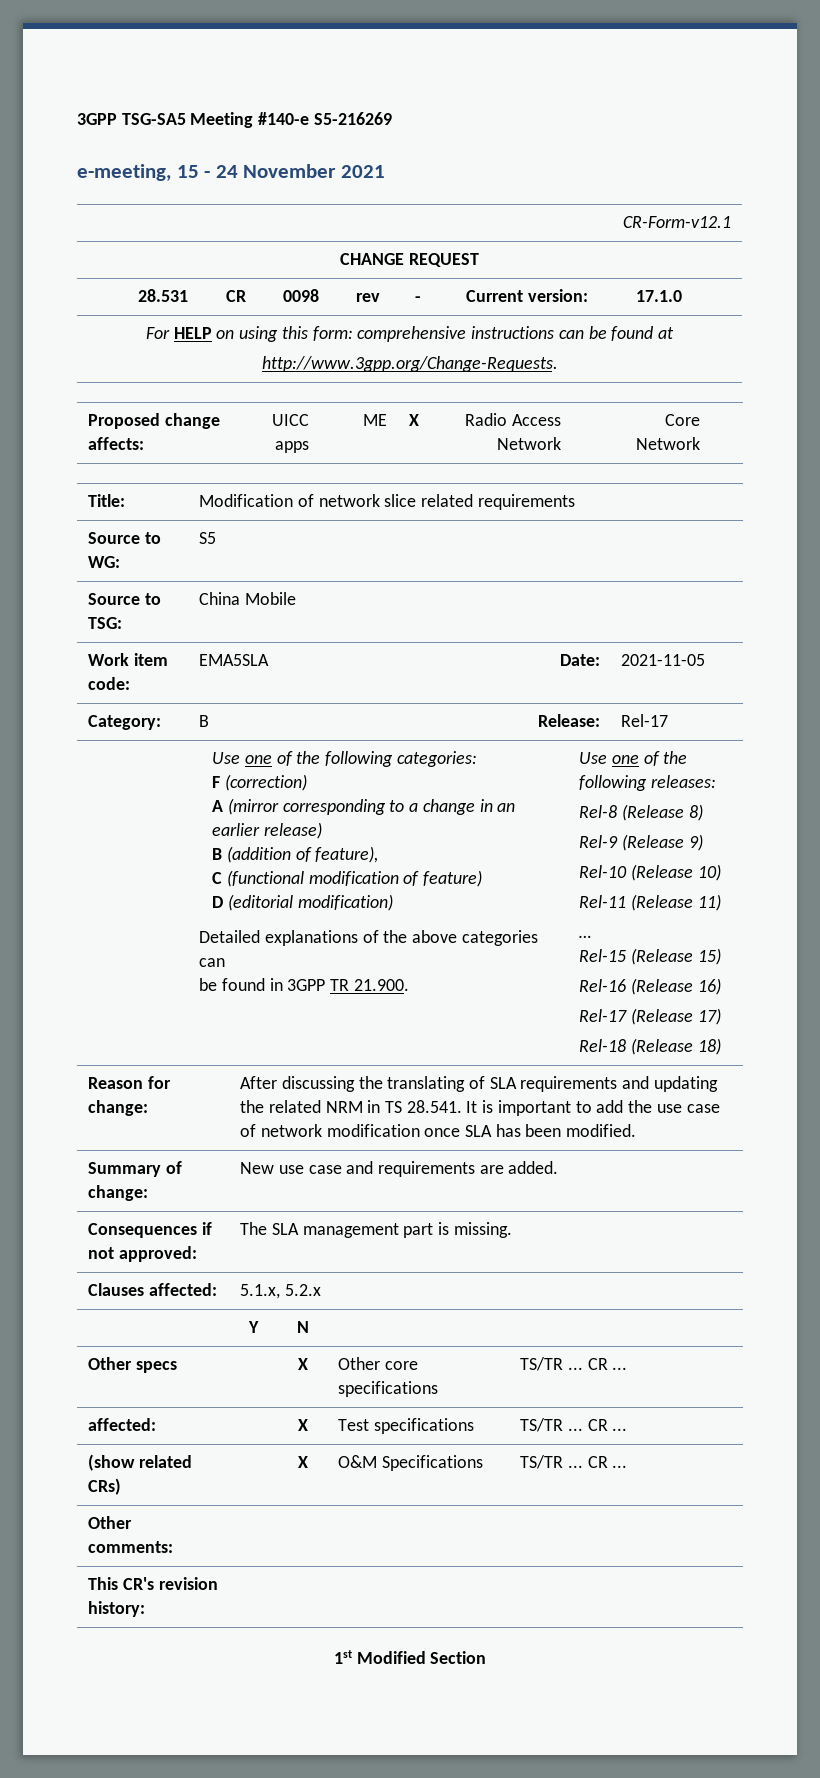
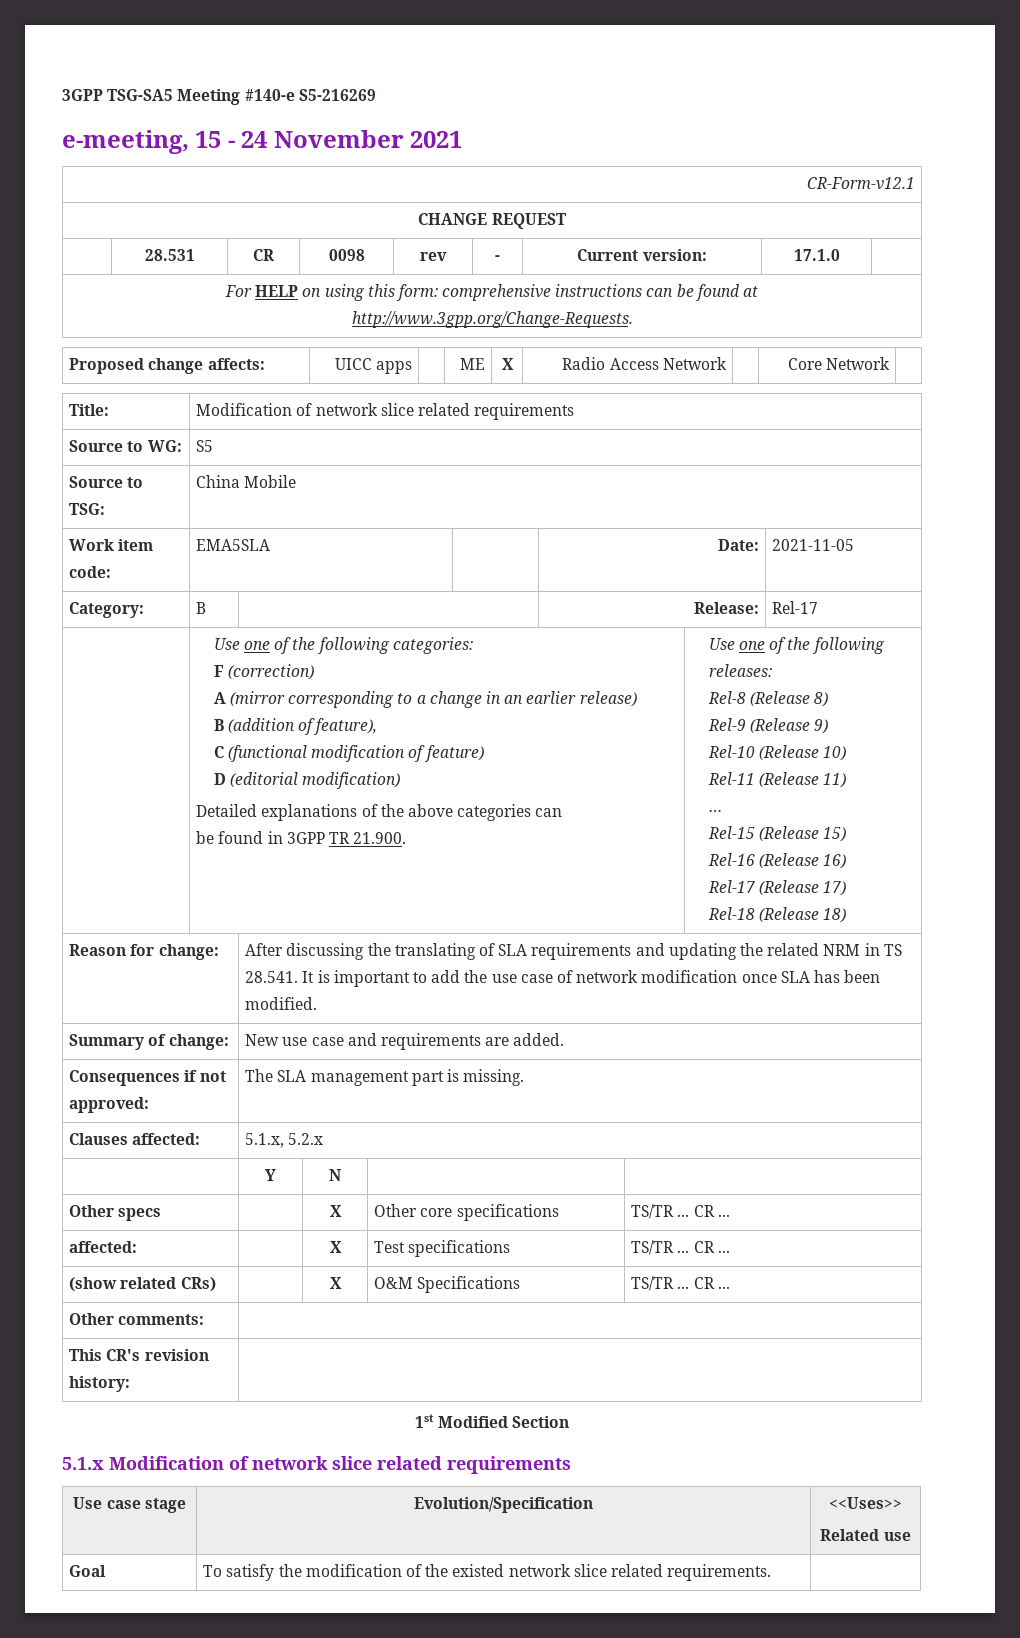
(487, 1657) none -> [62,1456,571,1474] [73,1497,186,1513] [414,1497,593,1513] [829,1497,902,1509] [820,1529,911,1541] [69,1565,107,1577] [203,1564,772,1581] // 5.1.x Modification of network slice related requirements // Use case stage | Evolution/Specification | <<Uses>> // Related use // Goal | To satisfy the modification of the existed network slice related requirements. |

